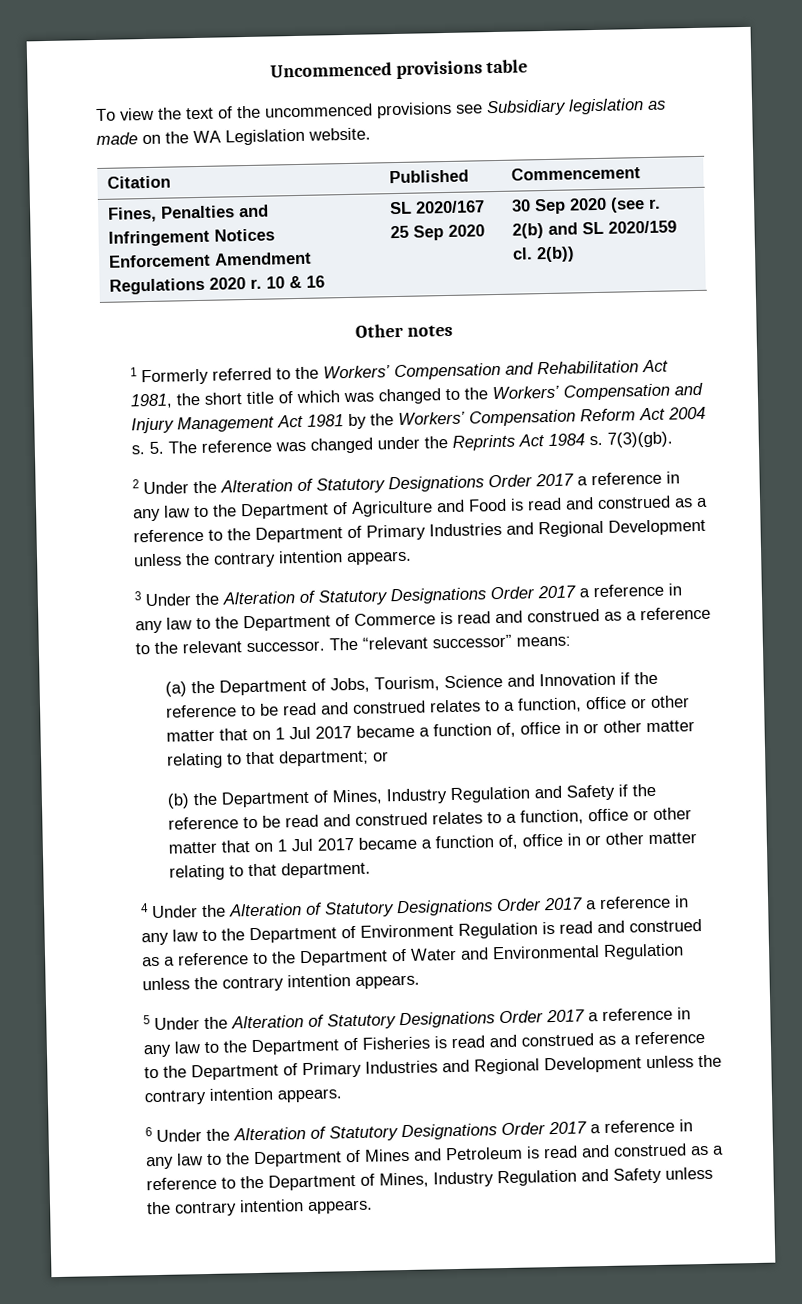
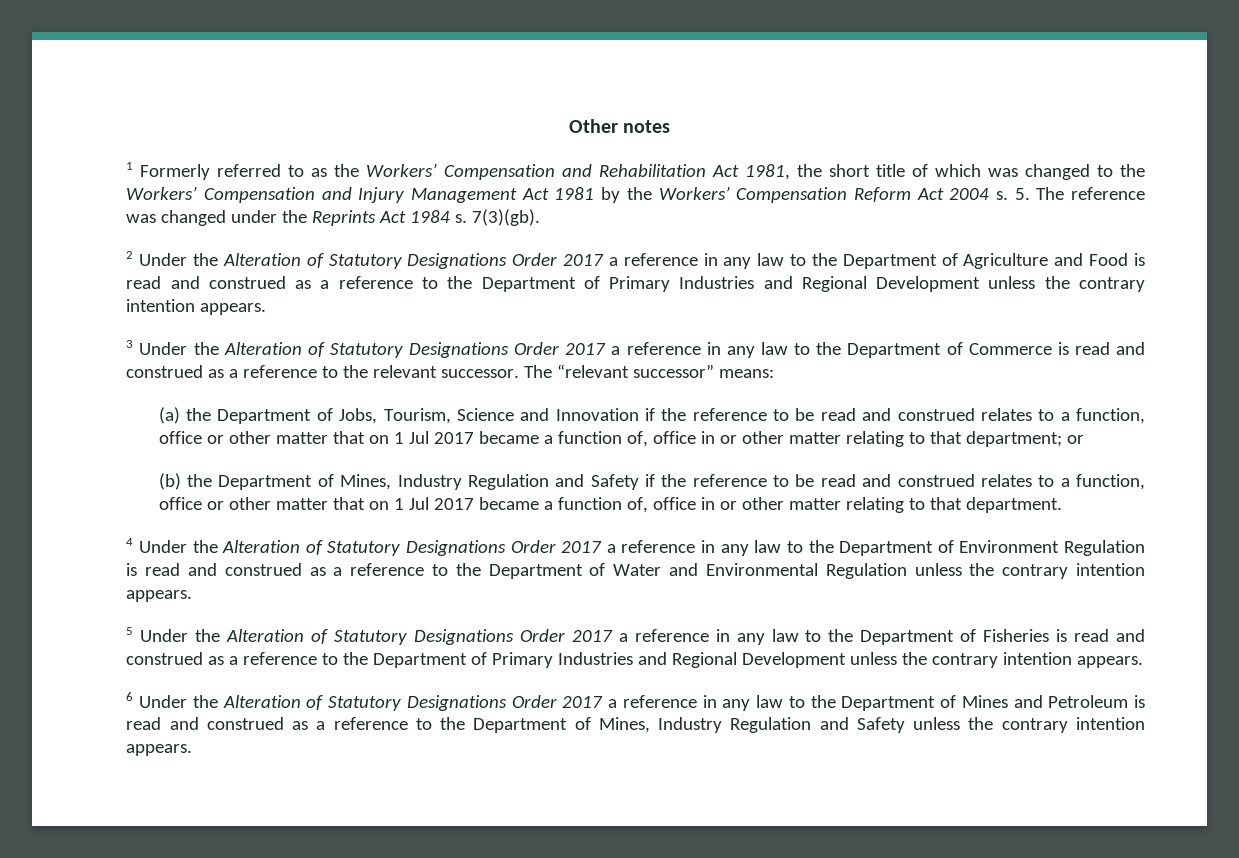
[269,59,529,79] [96,98,666,122] [96,127,371,146] [106,175,171,189] [388,169,469,184] [510,166,641,181] [107,204,269,223] [107,228,275,247] [107,251,312,268] [108,275,325,295] [388,200,485,215] [389,224,485,241] [510,197,661,215] [511,220,677,239] [511,246,575,263] Uncommenced provisions table // To view the text of the uncommenced provisions see Subsidiary legislation as made on the WA Legislation website. // Citation | Published | Commencement // Fines, Penalties and Infringement Notices Enforcement Amendment Regulations 2020 r. 10 & 16 | SL 2020/167 25 Sep 2020 | 30 Sep 2020 (see r. 2(b) and SL 2020/159 cl. 2(b)) // -> (568, 126) none
(292, 374) none -> [311,168,328,177] as

